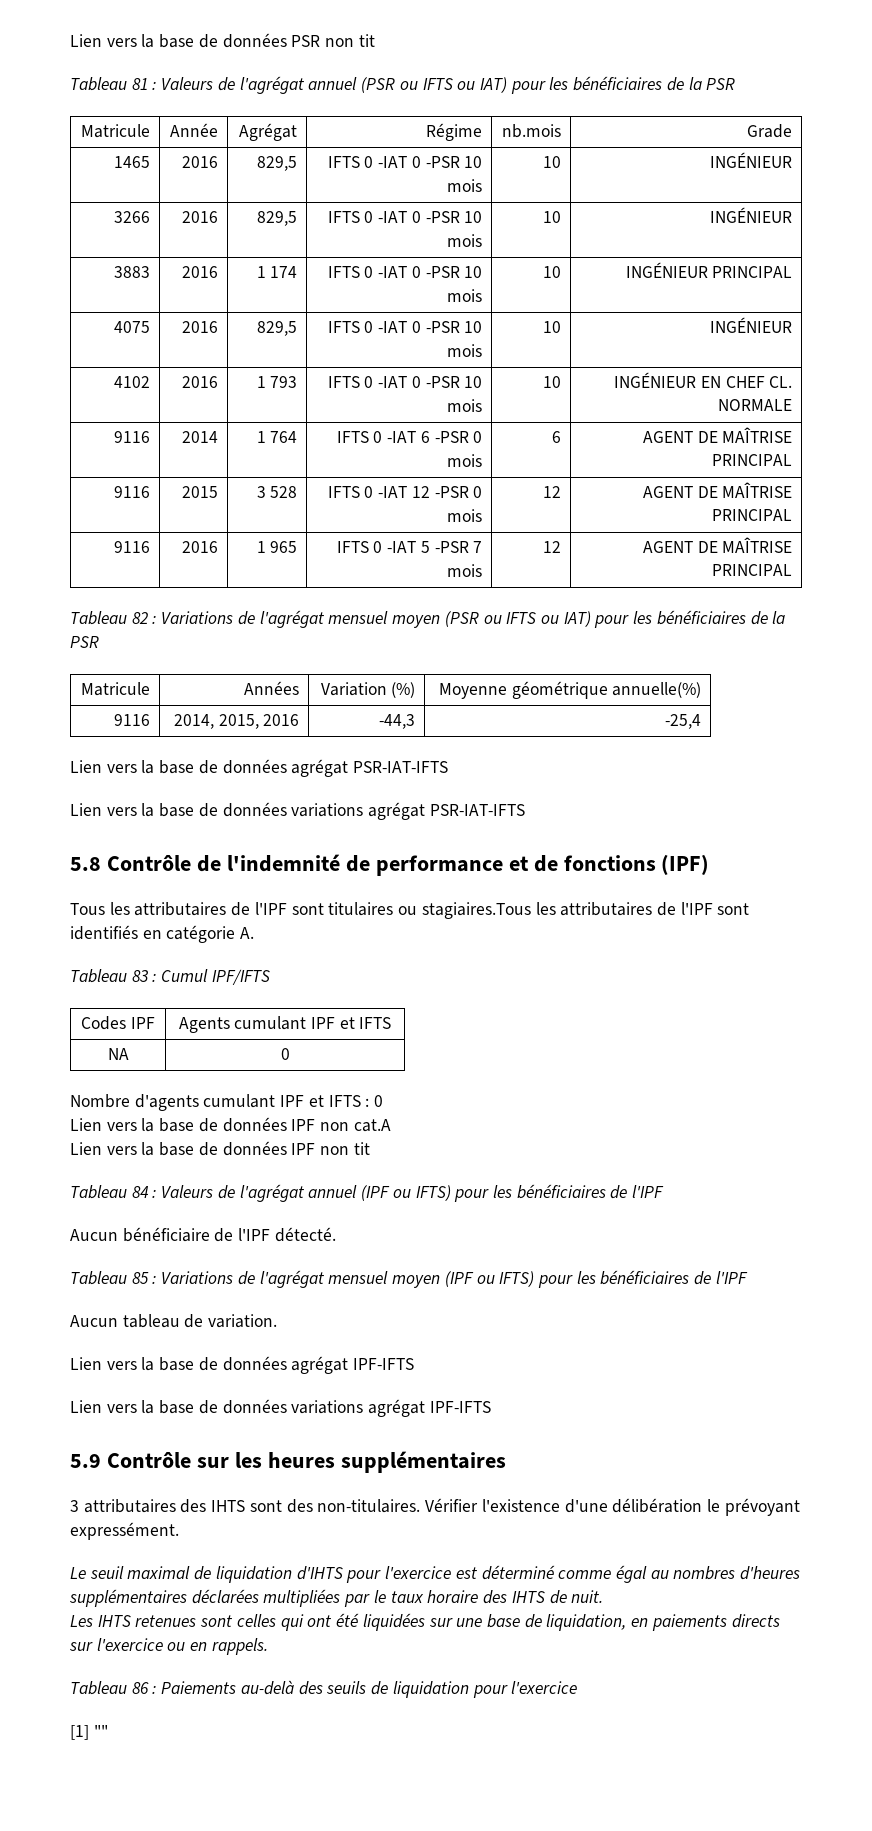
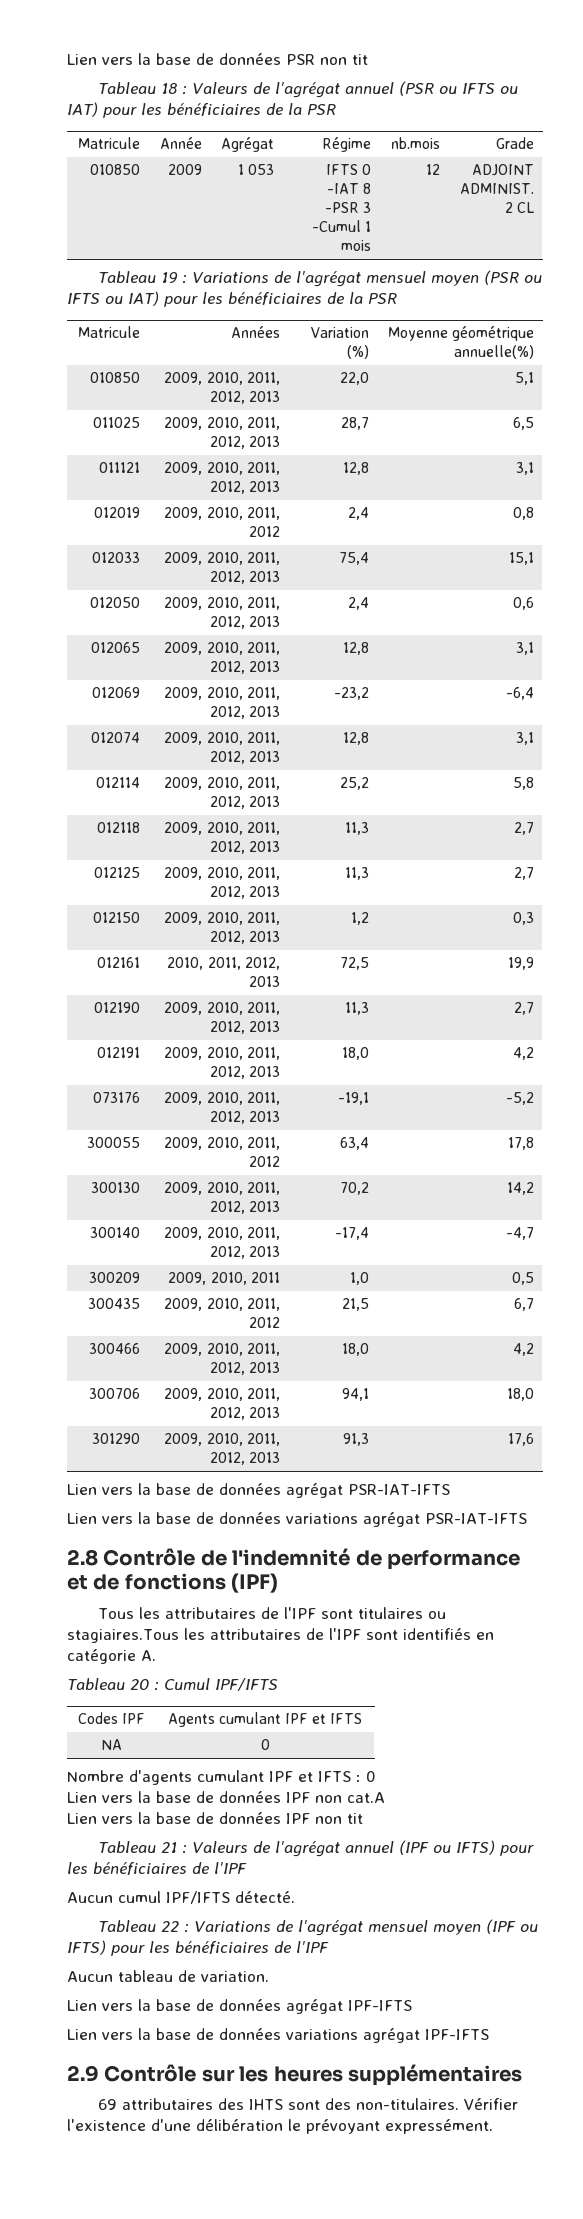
[131,78,148,90] 81 -> [160,83,177,94] 18
[114,156,151,168] [182,156,219,168] [257,156,298,171] [327,156,483,168] [447,179,483,192] [543,156,562,168] [710,152,793,168] [114,211,151,223] [182,211,219,223] [257,211,298,226] [327,211,483,223] [447,234,483,247] [543,211,562,223] [710,207,793,223] [114,266,151,278] [182,266,219,278] [256,266,298,278] [327,266,483,278] [447,289,483,302] [543,266,562,278] [625,262,793,278] [114,321,151,333] [182,321,219,333] [257,321,298,336] [327,321,483,333] [447,344,483,357] [543,321,562,333] [710,317,793,333] [114,376,151,388] [182,376,219,388] [256,376,298,388] [327,376,483,388] [447,399,483,412] [543,376,562,388] [614,372,793,388] [718,399,793,411] [114,431,151,443] [182,431,219,443] [256,431,298,443] [336,431,483,443] [447,454,483,467] [552,431,562,443] [642,427,793,443] [712,454,793,466] [114,486,151,498] [182,486,219,498] [256,486,298,498] [327,486,483,498] [447,509,483,522] [543,486,562,498] [642,482,793,498] [712,509,793,521] [114,541,151,553] [182,541,219,553] [256,541,298,553] [336,541,483,553] [447,564,483,577] [543,541,562,553] [642,537,793,553] [712,564,793,576] [70,611,148,625] 1465 | 2016 | 829,5 | IFTS 0 -IAT 0 -PSR 10 mois | 10 | INGÉNIEUR // 3266 | 2016 | 829,5 | IFTS 0 -IAT 0 -PSR 10 mois | 10 | INGÉNIEUR // 3883 | 2016 | 1 174 | IFTS 0 -IAT 0 -PSR 10 mois | 10 | INGÉNIEUR PRINCIPAL // 4075 | 2016 | 829,5 | IFTS 0 -IAT 0 -PSR 10 mois | 10 | INGÉNIEUR // 4102 | 2016 | 1 793 | IFTS 0 -IAT 0 -PSR 10 mois | 10 | INGÉNIEUR EN CHEF CL. NORMALE // 9116 | 2014 | 1 764 | IFTS 0 -IAT 6 -PSR 0 mois | 6 | AGENT DE MAÎTRISE PRINCIPAL // 9116 | 2015 | 3 528 | IFTS 0 -IAT 12 -PSR 0 mois | 12 | AGENT DE MAÎTRISE PRINCIPAL // 9116 | 2016 | 1 965 | IFTS 0 -IAT 5 -PSR 7 mois | 12 | AGENT DE MAÎTRISE PRINCIPAL // Tableau 82 -> [89,164,140,175] [167,164,202,175] [237,164,274,175] [325,164,371,175] [326,183,371,194] [324,202,371,213] [311,220,371,232] [340,240,371,251] [425,164,440,175] [471,164,534,176] [459,183,534,194] [504,202,534,213] [97,271,178,283] 010850 | 2009 | 1 053 | IFTS 0 -IAT 8 -PSR 3 -Cumul 1 mois | 12 | ADJOINT ADMINIST. 2 CL // Tableau 19
[114,714,151,726] [173,714,300,729] [379,714,416,729] [665,714,702,729] 9116 | 2014, 2015, 2016 | -44,3 | -25,4 -> [89,372,140,383] [164,372,280,385] [209,391,280,404] [339,372,369,385] [514,372,534,385] [92,417,140,428] [164,417,280,430] [209,436,280,449] [340,417,369,430] [512,417,534,430] [98,462,140,473] [164,462,280,475] [209,481,280,494] [342,462,369,475] [515,462,534,475] [93,507,140,518] [164,507,280,520] [248,526,280,537] [347,507,369,520] [512,507,534,520] [91,552,140,563] [164,552,280,565] [209,571,280,584] [338,552,369,565] [508,552,534,565] [89,597,140,608] [164,597,280,610] [209,616,280,629] [347,597,369,610] [512,597,534,610] [90,642,140,653] [164,642,280,655] [209,661,280,674] [342,642,369,655] [515,642,534,655] [91,687,140,698] [164,687,280,700] [209,706,280,719] [333,687,369,700] [505,687,534,700] [90,732,140,743] [164,732,280,745] [209,751,280,764] [342,732,369,745] [515,732,534,745] [95,777,140,788] [164,777,280,790] [209,796,280,809] [339,777,369,790] [512,777,534,790] [96,822,140,833] [164,822,280,835] [209,841,280,854] [344,822,369,835] [513,822,534,835] [93,867,140,878] [164,867,280,880] [209,886,280,899] [344,867,369,880] [513,867,534,880] [92,912,140,923] [164,912,280,925] [209,931,280,944] [350,912,369,925] [512,912,534,925] [96,957,140,968] [167,957,280,970] [248,976,280,987] [339,957,369,970] [507,957,534,970] [93,1002,140,1013] [164,1002,280,1015] [209,1021,280,1034] [344,1002,369,1015] [513,1002,534,1015] [96,1047,140,1058] [164,1047,280,1060] [209,1066,280,1079] [341,1047,369,1060] [512,1047,534,1060] [92,1092,140,1103] [164,1092,280,1105] [209,1111,280,1124] [337,1092,369,1105] [505,1092,534,1105] [86,1137,140,1148] [164,1137,280,1150] [248,1156,280,1167] [339,1137,369,1150] [507,1137,534,1150] [90,1182,140,1193] [164,1182,280,1195] [209,1201,280,1214] [339,1182,369,1195] [506,1182,534,1195] [89,1227,140,1238] [164,1227,280,1240] [209,1246,280,1259] [334,1227,369,1240] [505,1227,534,1240] [88,1272,140,1283] [168,1272,280,1285] [349,1272,369,1285] [511,1272,534,1285] [87,1298,140,1309] [164,1298,280,1311] [248,1317,280,1328] [341,1298,369,1311] [513,1298,534,1311] [88,1343,140,1354] [164,1343,280,1356] [209,1362,280,1375] [341,1343,369,1356] [512,1343,534,1356] [88,1388,140,1399] [164,1388,280,1401] [209,1407,280,1420] [341,1388,369,1401] [506,1388,534,1401] [91,1433,140,1444] [164,1433,280,1446] [209,1452,280,1465] [342,1433,369,1446] [507,1433,534,1446] 010850 | 2009, 2010, 2011, 2012, 2013 | 22,0 | 5,1 // 011025 | 2009, 2010, 2011, 2012, 2013 | 28,7 | 6,5 // 011121 | 2009, 2010, 2011, 2012, 2013 | 12,8 | 3,1 // 012019 | 2009, 2010, 2011, 2012 | 2,4 | 0,8 // 012033 | 2009, 2010, 2011, 2012, 2013 | 75,4 | 15,1 // 012050 | 2009, 2010, 2011, 2012, 2013 | 2,4 | 0,6 // 012065 | 2009, 2010, 2011, 2012, 2013 | 12,8 | 3,1 // 012069 | 2009, 2010, 2011, 2012, 2013 | -23,2 | -6,4 // 012074 | 2009, 2010, 2011, 2012, 2013 | 12,8 | 3,1 // 012114 | 2009, 2010, 2011, 2012, 2013 | 25,2 | 5,8 // 012118 | 2009, 2010, 2011, 2012, 2013 | 11,3 | 2,7 // 012125 | 2009, 2010, 2011, 2012, 2013 | 11,3 | 2,7 // 012150 | 2009, 2010, 2011, 2012, 2013 | 1,2 | 0,3 // 012161 | 2010, 2011, 2012, 2013 | 72,5 | 19,9 // 012190 | 2009, 2010, 2011, 2012, 2013 | 11,3 | 2,7 // 012191 | 2009, 2010, 2011, 2012, 2013 | 18,0 | 4,2 // 073176 | 2009, 2010, 2011, 2012, 2013 | -19,1 | -5,2 // 300055 | 2009, 2010, 2011, 2012 | 63,4 | 17,8 // 300130 | 2009, 2010, 2011, 2012, 2013 | 70,2 | 14,2 // 300140 | 2009, 2010, 2011, 2012, 2013 | -17,4 | -4,7 // 300209 | 2009, 2010, 2011 | 1,0 | 0,5 // 300435 | 2009, 2010, 2011, 2012 | 21,5 | 6,7 // 300466 | 2009, 2010, 2011, 2012, 2013 | 18,0 | 4,2 // 300706 | 2009, 2010, 2011, 2012, 2013 | 94,1 | 18,0 // 301290 | 2009, 2010, 2011, 2012, 2013 | 91,3 | 17,6
[70,857,101,871] 5.8 -> [67,1549,98,1566] 2.8
[131,970,148,982] 83 -> [129,1679,149,1690] 20
[131,1186,149,1198] 84 -> [160,1842,177,1853] 21
[122,1227,271,1242] bénéficiaire de l'IPF -> [118,1891,230,1904] cumul IPF/IFTS
[131,1272,149,1284] 85 -> [160,1921,179,1932] 22
[70,1454,101,1468] 5.9 -> [67,2065,99,2082] 2.9
[70,1500,79,1512] 3 -> [97,2099,117,2110] 69
[70,1565,801,1583] [69,1589,604,1607] [70,1613,780,1631] [69,1638,268,1655] [70,1680,578,1698] [70,1725,108,1740] // Le seuil maximal de liquidation d'IHTS pour l'exercice est déterminé comme égal au nombres d'heures supplémentaires déclarées multipliées par le taux horaire des IHTS de nuit. // Les IHTS retenues sont celles qui ont été liquidées sur une base de liquidation, en paiements directs sur l'exercice ou en rappels. // Tableau 86 : Paiements au-delà des seuils de liquidation pour l'exercice // [1] "" -> (493, 2126) none

